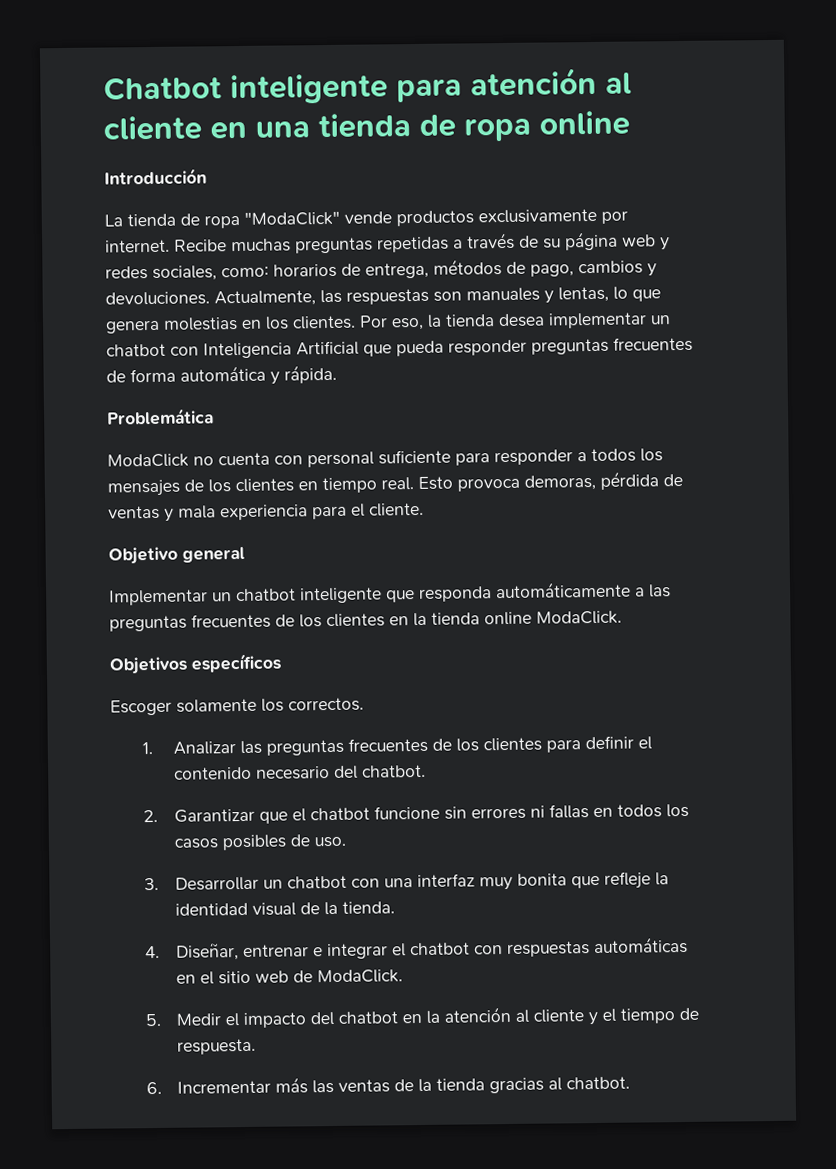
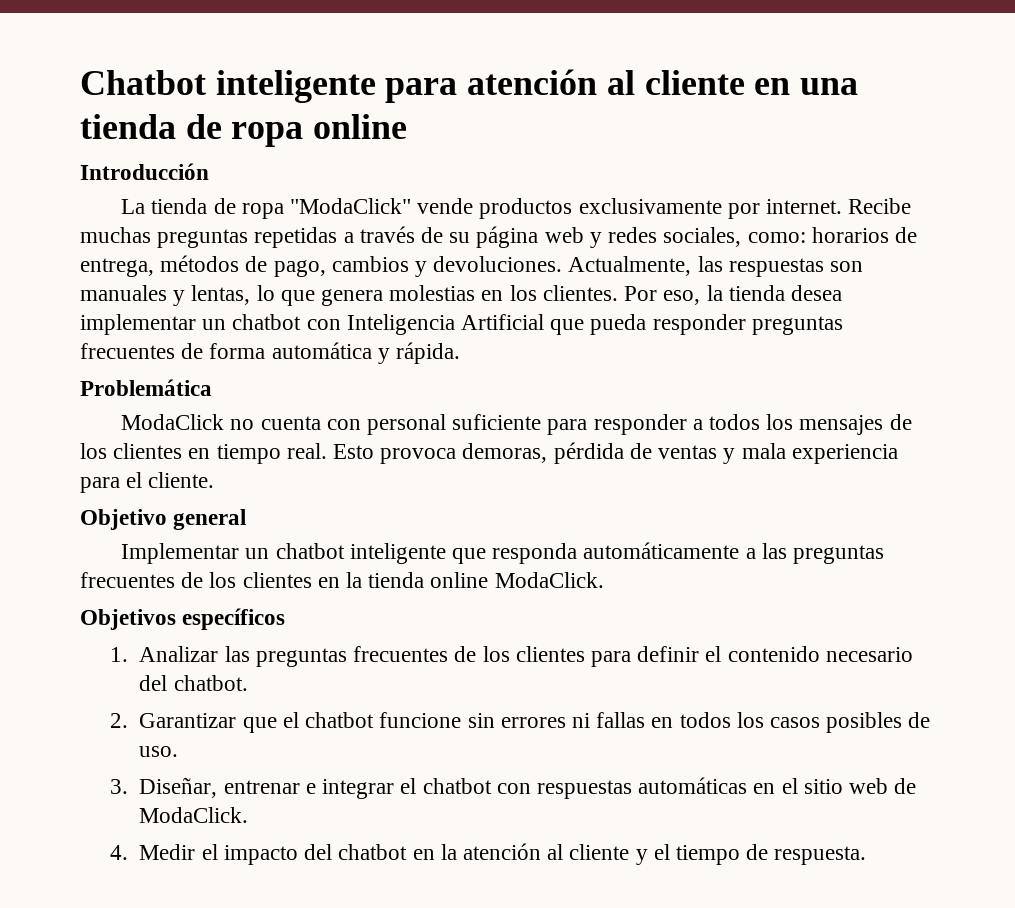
[110,697,364,716] // Escoger solamente los correctos. -> (286, 619) none
[175,871,670,891] [175,901,396,916] [144,945,160,959] Desarrollar un chatbot con una interfaz muy bonita que refleje la identidad visual de la tienda. // 4. -> (128, 786) none
[144,1013,161,1027] 5. -> [109,845,128,860] 4.
[145,1076,631,1095] // 6. Incrementar más las ventas de la tienda gracias al chatbot. -> (867, 855) none

